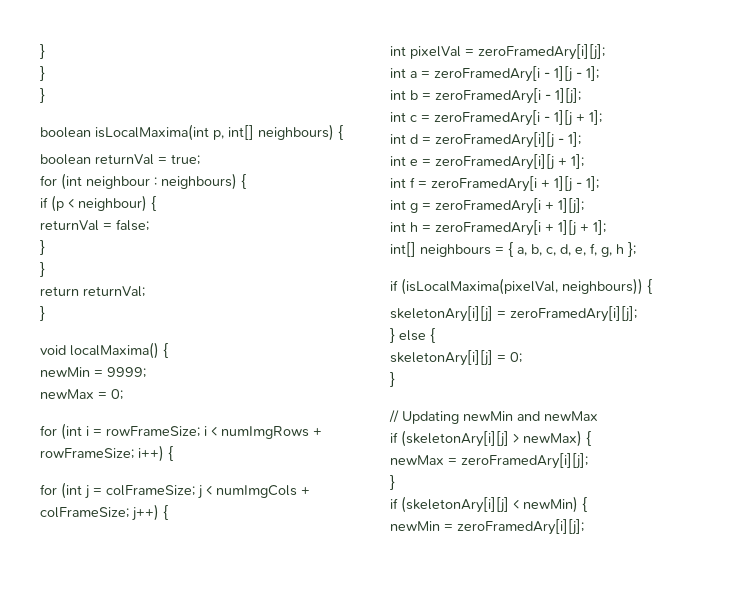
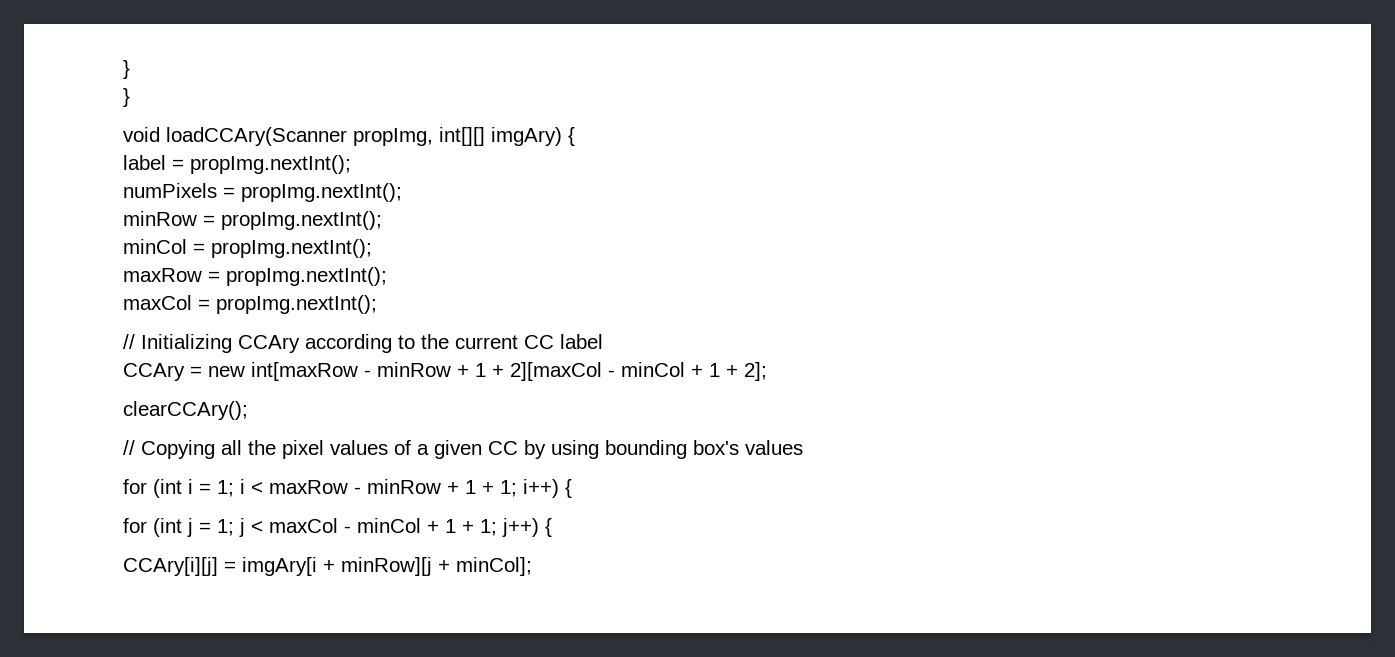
[40,44,45,59] [40,66,45,81] [40,88,45,103] [40,124,344,141] [40,154,200,165] [40,173,247,190] [40,195,157,212] [40,219,149,231] [40,240,45,255] [40,262,45,277] [40,286,145,297] [40,306,45,321] [40,342,169,359] [40,367,146,378] [40,389,123,400] } // } // } // boolean isLocalMaxima(int p, int[] neighbours) { // boolean returnVal = true; // for (int neighbour : neighbours) { // if (p < neighbour) { // returnVal = false; // } // } // return returnVal; // } // void localMaxima() { // newMin = 9999; // newMax = 0; -> [123,60,130,79] [123,88,130,107] [123,127,575,146] [123,155,351,174] [123,183,402,202] [123,211,382,230] [123,239,372,258] [123,267,387,286] [123,295,377,314] [123,334,603,353] [123,362,767,381] [123,401,248,420] [123,440,803,459] } // } // void loadCCAry(Scanner propImg, int[][] imgAry) { // label = propImg.nextInt(); // numPixels = propImg.nextInt(); // minRow = propImg.nextInt(); // minCol = propImg.nextInt(); // maxRow = propImg.nextInt(); // maxCol = propImg.nextInt(); // // Initializing CCAry according to the current CC label // CCAry = new int[maxRow - minRow + 1 + 2][maxCol - minCol + 1 + 2]; // clearCCAry(); // // Copying all the pixel values of a given CC by using bounding box's values
[106,426,200,437] rowFrameSize; -> [217,480,234,497] 1;
[221,426,322,439] [40,448,134,459] numImgRows + rowFrameSize; -> [269,479,517,497] maxRow - minRow + 1 + 1;
[106,485,195,496] colFrameSize; -> [217,519,234,536] 1;
[216,485,310,498] [40,504,169,521] [390,44,605,60] [390,66,599,82] [390,88,581,104] [390,110,602,126] [390,132,581,148] [390,154,584,170] [390,176,599,192] [390,198,584,214] [390,220,606,236] [390,242,636,257] [390,278,653,295] [390,306,637,322] [390,328,436,343] [390,350,522,366] [390,372,395,387] [389,410,598,424] [390,430,592,447] [390,453,588,469] [390,475,395,490] [390,496,588,513] [390,519,584,535] numImgCols + colFrameSize; j++) { // int pixelVal = zeroFramedAry[i][j]; // int a = zeroFramedAry[i - 1][j - 1]; // int b = zeroFramedAry[i - 1][j]; // int c = zeroFramedAry[i - 1][j + 1]; // int d = zeroFramedAry[i][j - 1]; // int e = zeroFramedAry[i][j + 1]; // int f = zeroFramedAry[i + 1][j - 1]; // int g = zeroFramedAry[i + 1][j]; // int h = zeroFramedAry[i + 1][j + 1]; // int[] neighbours = { a, b, c, d, e, f, g, h }; // if (isLocalMaxima(pixelVal, neighbours)) { // skeletonAry[i][j] = zeroFramedAry[i][j]; // } else { // skeletonAry[i][j] = 0; // } // // Updating newMin and newMax // if (skeletonAry[i][j] > newMax) { // newMax = zeroFramedAry[i][j]; // } // if (skeletonAry[i][j] < newMin) { // newMin = zeroFramedAry[i][j]; -> [269,518,552,537] [123,557,532,576] maxCol - minCol + 1 + 1; j++) { // CCAry[i][j] = imgAry[i + minRow][j + minCol];

